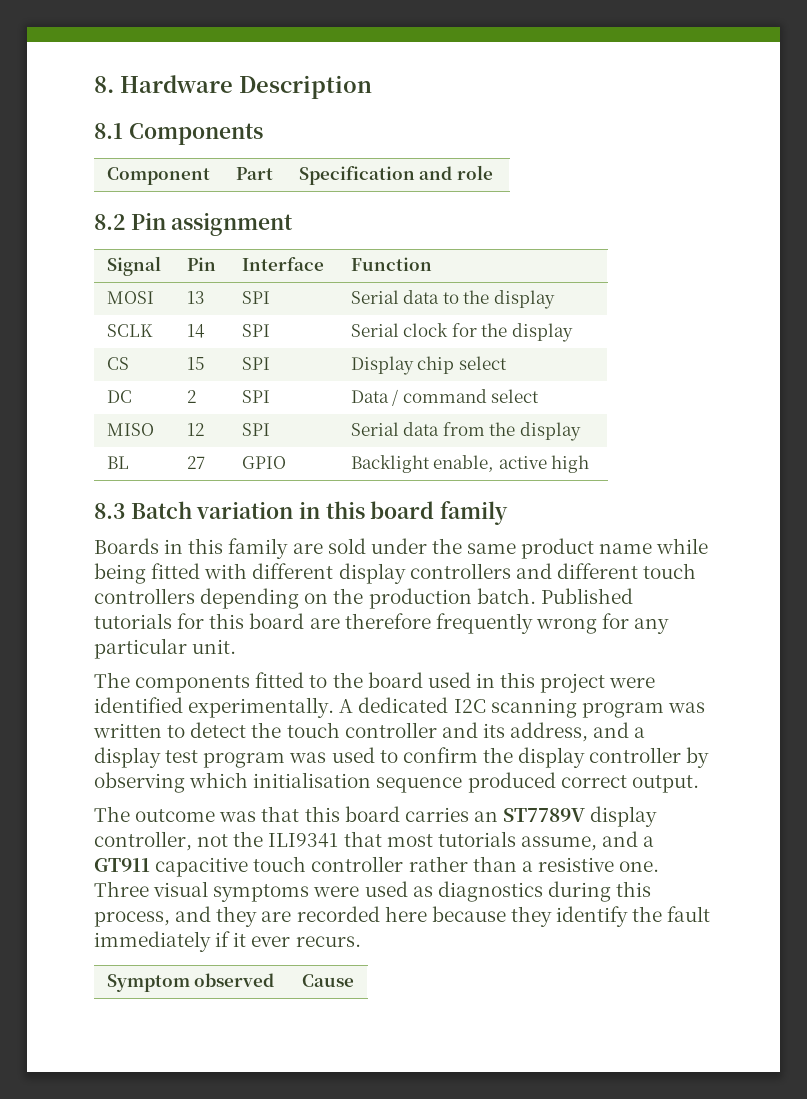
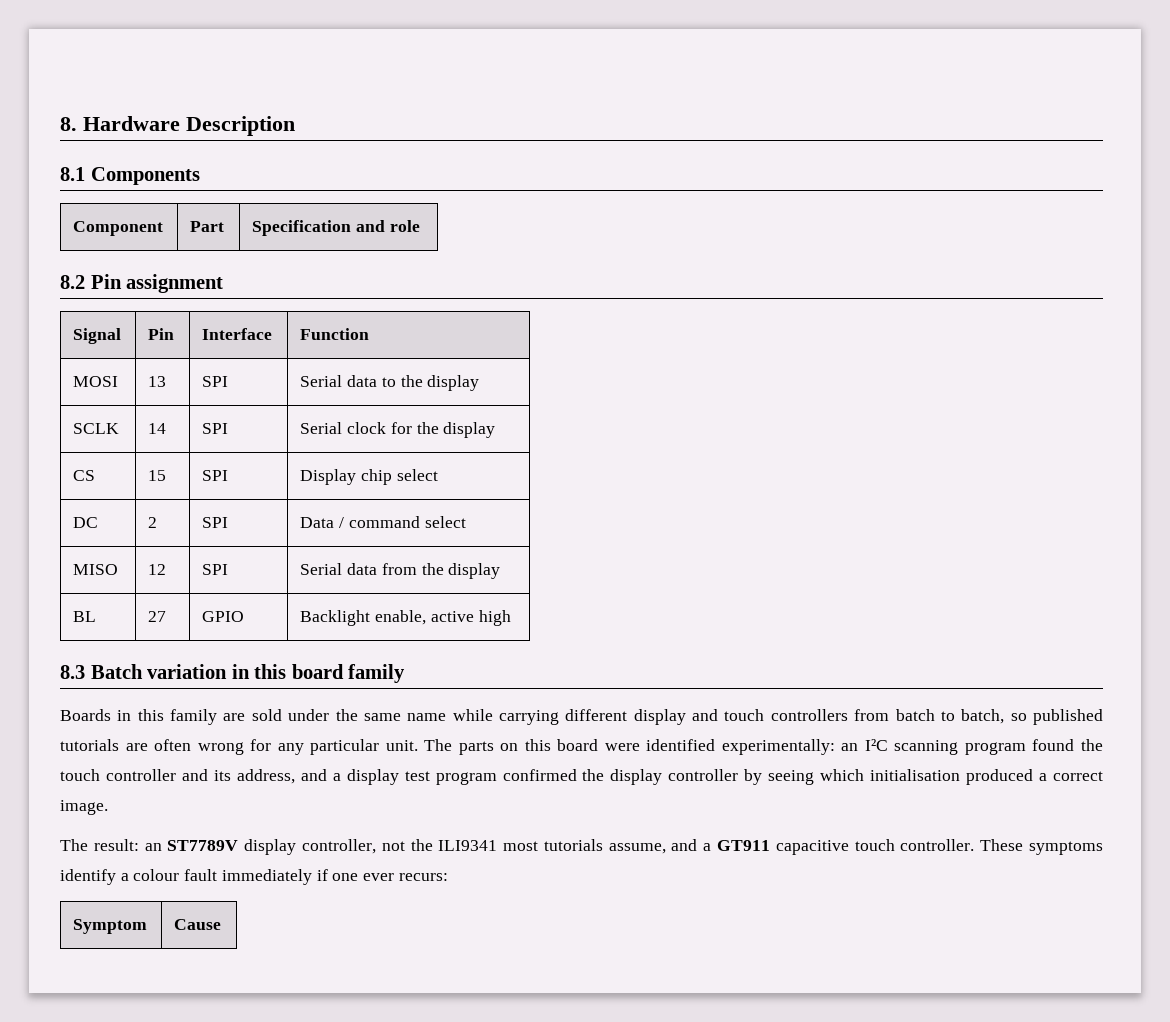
[521,538,595,559] product -> (401, 717) none
[94,563,697,584] [94,588,633,609] [94,613,533,634] being fitted with different display controllers and different touch controllers depending on the production batch. Published tutorials for this board are therefore frequently -> [499,709,1104,725] [60,739,192,751] carrying different display and touch controllers from batch to batch, so published tutorials are often
[94,672,656,693] [94,697,705,718] [93,722,247,738] // The components fitted to the board used in this project were identified experimentally. A dedicated I2C scanning program was written to detect -> [424,739,1075,755] The parts on this board were identified experimentally: an I²C scanning program found
[289,747,478,763] was used to confirm -> [502,769,577,781] confirmed
[94,772,185,793] observing -> [768,770,815,785] seeing
[376,772,699,793] [94,806,469,822] sequence produced correct output. // The outcome was that this board carries -> [966,769,1104,785] [60,800,108,815] [60,839,139,851] produced a correct image. // The result:
[343,831,382,847] that -> (498, 845) none
[311,856,660,872] [94,881,652,902] [94,906,711,927] [94,931,361,952] controller rather than a resistive one. Three visual symptoms were used as diagnostics during this process, and they are recorded here because they identify the fault immediately if it ever recurs. -> [900,839,1103,855] [60,869,448,885] controller. These symptoms identify a colour fault immediately if one ever recurs:
[194,973,275,987] observed -> (148, 926) none

